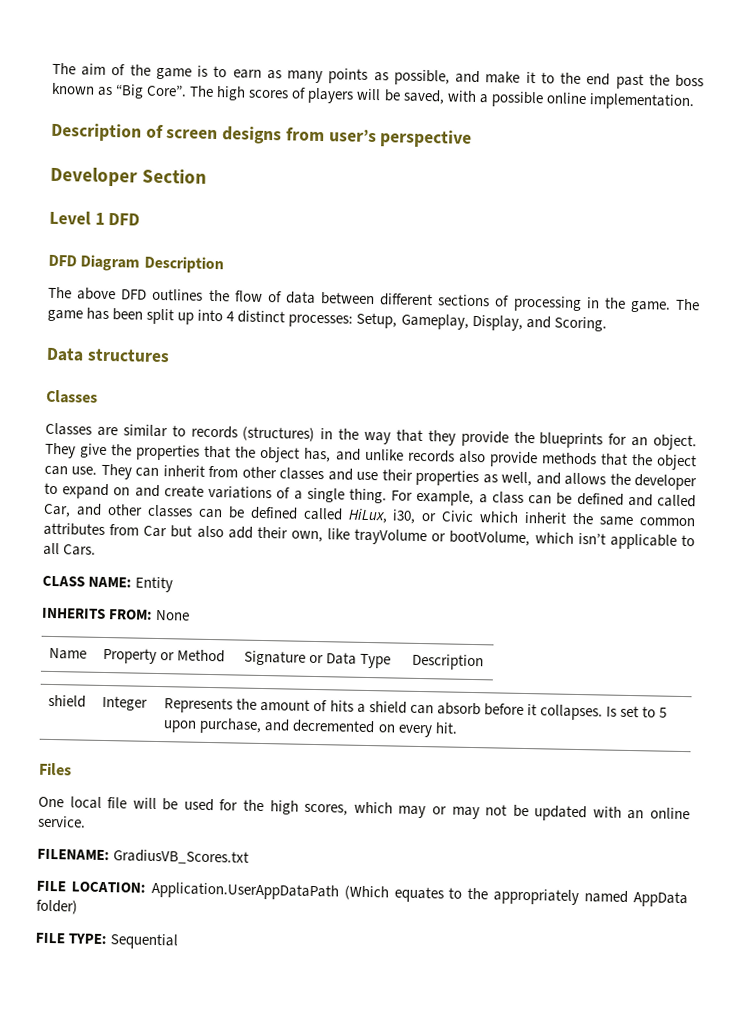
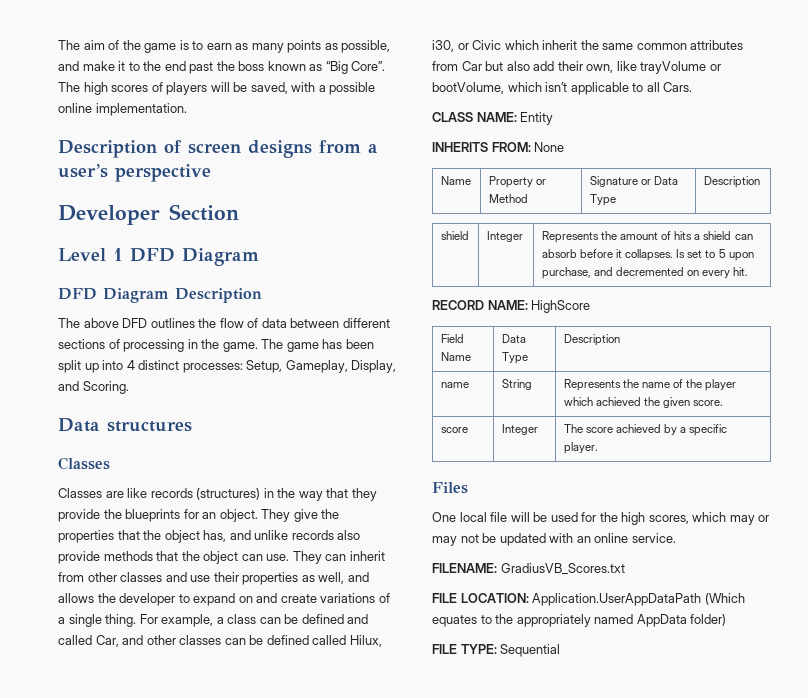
(325, 134) none -> [368,144,378,153] a
(141, 219) none -> [182,248,259,266] Diagram
[122,424,186,438] similar to -> [127,488,148,498] like
[347,508,388,524] HiLux, -> [349,635,382,647] Hilux,
(458, 728) none -> [432,300,591,313] [440,334,464,343] [440,352,471,361] [501,334,526,343] [501,352,528,364] [563,334,620,346] [440,382,469,388] [501,379,532,390] [563,379,737,391] [563,397,724,408] [440,427,468,433] [501,424,538,435] [563,424,728,436] [563,442,598,454] // RECORD NAME: HighScore // Field Name | Data Type | Description // name | String | Represents the name of the player which achieved the given score. // score | Integer | The score achieved by a specific player.

